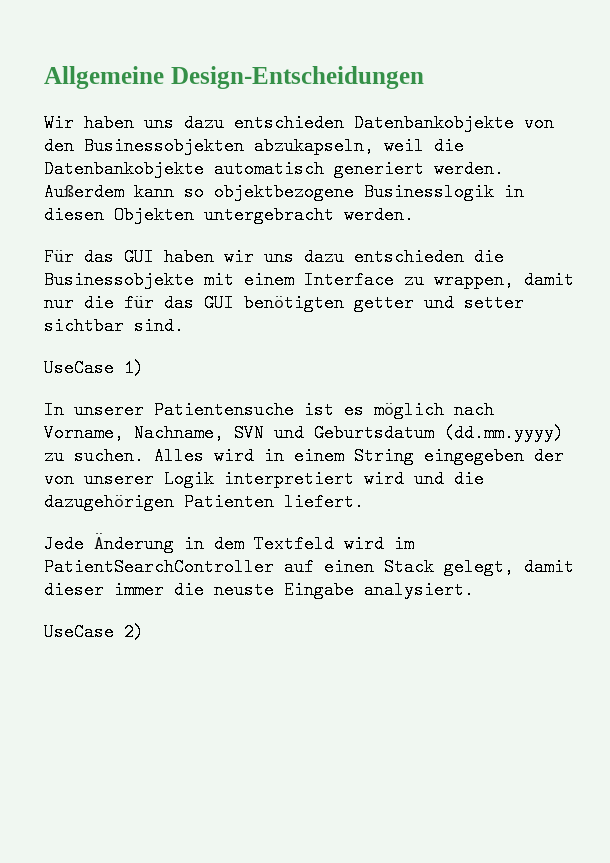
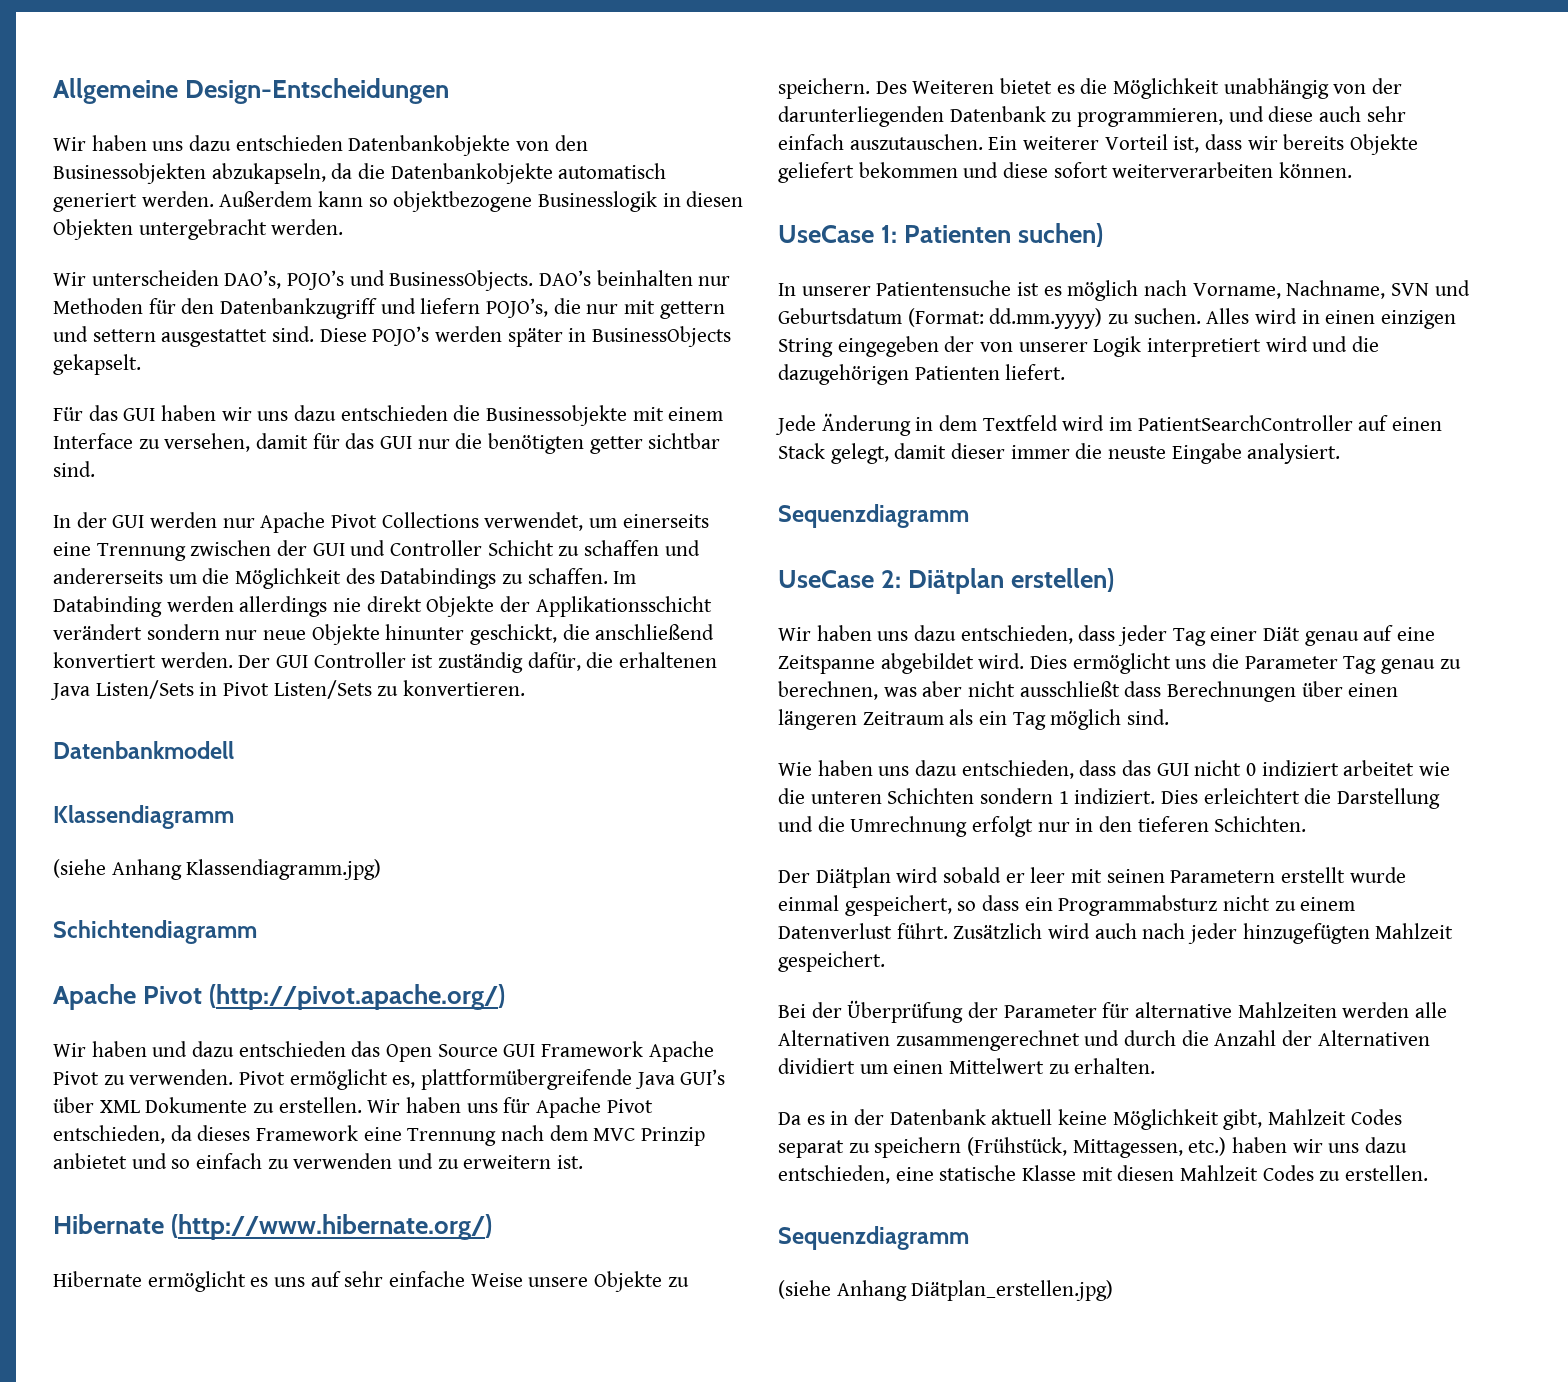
[384,137,424,155] weil -> [331,163,353,179] da
(414, 215) none -> [53,270,731,291] [53,298,725,319] [53,326,732,347] [53,354,141,375] // Wir unterscheiden DAO’s, POJO’s und BusinessObjects. DAO’s beinhalten nur Methoden für den Datenbankzugriff und liefern POJO’s, die nur mit gettern und settern ausgestattet sind. Diese POJO’s werden später in BusinessObjects gekapselt.
[434,271,574,289] [44,294,524,312] [44,317,184,335] [44,359,144,377] wrappen, damit nur die für das GUI benötigten getter und setter sichtbar sind. // UseCase 1) -> [164,433,721,454] [53,461,95,477] [53,512,709,533] [53,540,700,561] [53,568,637,589] [53,596,712,617] [53,624,715,645] [53,652,718,673] [50,680,526,700] [53,741,234,759] [53,805,234,829] [53,859,382,880] [53,920,257,944] [53,984,506,1010] [53,1041,714,1062] [53,1069,726,1090] [53,1097,653,1118] [53,1125,706,1146] [53,1153,584,1169] [53,1214,493,1240] [53,1271,689,1292] [778,78,1403,99] [778,106,1406,127] [778,134,1419,155] [778,162,1353,183] [778,223,1104,247] versehen, damit für das GUI nur die benötigten getter sichtbar sind. // In der GUI werden nur Apache Pivot Collections verwendet, um einerseits eine Trennung zwischen der GUI und Controller Schicht zu schaffen und andererseits um die Möglichkeit des Databindings zu schaffen. Im Databinding werden allerdings nie direkt Objekte der Applikationsschicht verändert sondern nur neue Objekte hinunter geschickt, die anschließend konvertiert werden. Der GUI Controller ist zuständig dafür, die erhaltenen Java Listen/Sets in Pivot Listen/Sets zu konvertieren. // Datenbankmodell // Klassendiagramm // (siehe Anhang Klassendiagramm.jpg) // Schichtendiagramm // Apache Pivot (http://pivot.apache.org/) // Wir haben und dazu entschieden das Open Source GUI Framework Apache Pivot zu verwenden. Pivot ermöglicht es, plattformübergreifende Java GUI’s über XML Dokumente zu erstellen. Wir haben uns für Apache Pivot entschieden, da dieses Framework eine Trennung nach dem MVC Prinzip anbietet und so einfach zu verwenden und zu erweitern ist. // Hibernate (http://www.hibernate.org/) // Hibernate ermöglicht es uns auf sehr einfache Weise unsere Objekte zu speichern. Des Weiteren bietet es die Möglichkeit unabhängig von der darunterliegenden Datenbank zu programmieren, und diese auch sehr einfach auszutauschen. Ein weiterer Vorteil ist, dass wir bereits Objekte geliefert bekommen und diese sofort weiterverarbeiten können. // UseCase 1: Patienten suchen)
[444,424,564,442] (dd.mm.yyyy) -> [907,308,1103,329] (Format: dd.mm.yyyy)
[294,447,344,465] einem -> [1325,310,1457,329] einen einzigen
[44,623,144,641] // UseCase 2) -> [778,504,969,528] [778,568,1115,594] [778,625,1436,646] [778,653,1461,674] [778,681,1399,702] [778,709,1170,730] [778,760,1451,779] [778,788,1441,809] [778,816,1307,837] [778,867,1406,888] [778,895,1356,916] [778,923,1454,944] [778,951,885,972] [778,1000,1448,1023] [778,1030,1430,1051] [778,1058,1156,1074] [778,1109,1402,1130] [778,1137,1408,1158] [778,1165,1429,1184] [778,1226,969,1250] [778,1280,1114,1301] // Sequenzdiagramm // UseCase 2: Diätplan erstellen) // Wir haben uns dazu entschieden, dass jeder Tag einer Diät genau auf eine Zeitspanne abgebildet wird. Dies ermöglicht uns die Parameter Tag genau zu berechnen, was aber nicht ausschließt dass Berechnungen über einen längeren Zeitraum als ein Tag möglich sind. // Wie haben uns dazu entschieden, dass das GUI nicht 0 indiziert arbeitet wie die unteren Schichten sondern 1 indiziert. Dies erleichtert die Darstellung und die Umrechnung erfolgt nur in den tieferen Schichten. // Der Diätplan wird sobald er leer mit seinen Parametern erstellt wurde einmal gespeichert, so dass ein Programmabsturz nicht zu einem Datenverlust führt. Zusätzlich wird auch nach jeder hinzugefügten Mahlzeit gespeichert. // Bei der Überprüfung der Parameter für alternative Mahlzeiten werden alle Alternativen zusammengerechnet und durch die Anzahl der Alternativen dividiert um einen Mittelwert zu erhalten. // Da es in der Datenbank aktuell keine Möglichkeit gibt, Mahlzeit Codes separat zu speichern (Frühstück, Mittagessen, etc.) haben wir uns dazu entschieden, eine statische Klasse mit diesen Mahlzeit Codes zu erstellen. // Sequenzdiagramm // (siehe Anhang Diätplan_erstellen.jpg)

